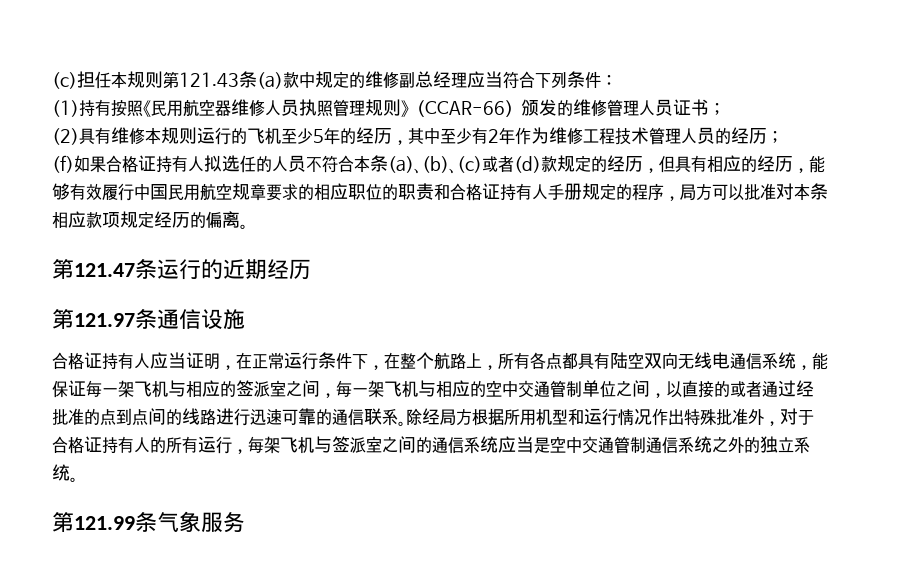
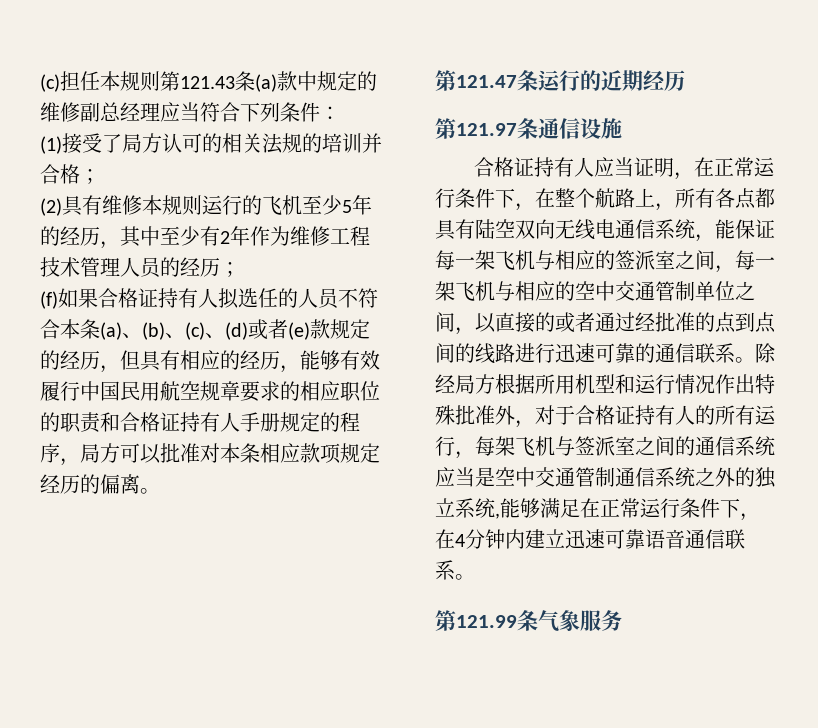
[79,99,709,117] 持有按照《民用航空器维修人员执照管理规则》（CCAR-66）颁发的维修管理人员证书 -> [62,133,382,154] [40,164,80,184] 接受了局方认可的相关法规的培训并合格
[482,156,541,173] 或者(d) -> [205,319,310,340] 、(d)或者(e)
(70, 472) none -> [495,498,760,521] [435,529,745,549] [435,560,455,580] ,能够满足在正常运行条件下，在4分钟内建立迅速可靠语音通信联系

